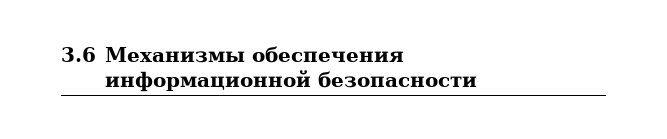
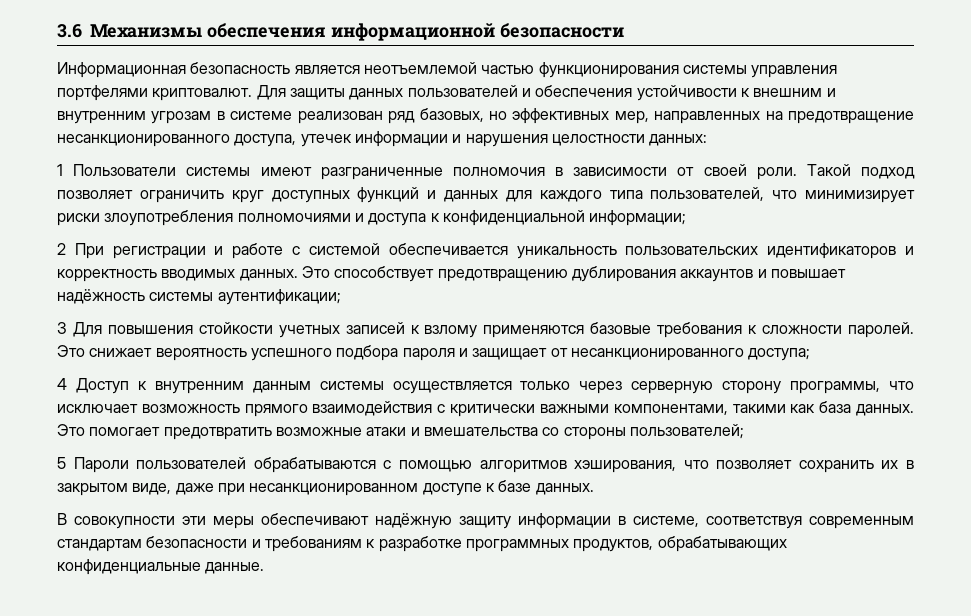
(477, 79) none -> [57,62,838,78] [57,85,836,101] [57,108,914,124] [57,131,708,147] [57,164,915,180] [57,187,915,203] [57,210,687,226] [57,243,915,259] [57,266,846,282] [57,289,341,305] [57,322,914,338] [57,345,811,361] [57,378,914,394] [57,401,915,417] [57,424,744,440] [57,457,915,473] [57,480,594,496] [57,513,914,529] [57,536,787,552] [57,559,265,575] // Информационная безопасность является неотъемлемой частью функционирования системы управления портфелями криптовалют. Для защиты данных пользователей и обеспечения устойчивости к внешним и внутренним угрозам в системе реализован ряд базовых, но эффективных мер, направленных на предотвращение несанкционированного доступа, утечек информации и нарушения целостности данных: // 1 Пользователи системы имеют разграниченные полномочия в зависимости от своей роли. Такой подход позволяет ограничить круг доступных функций и данных для каждого типа пользователей, что минимизирует риски злоупотребления полномочиями и доступа к конфиденциальной информации; // 2 При регистрации и работе с системой обеспечивается уникальность пользовательских идентификаторов и корректность вводимых данных. Это способствует предотвращению дублирования аккаунтов и повышает надёжность системы аутентификации; // 3 Для повышения стойкости учетных записей к взлому применяются базовые требования к сложности паролей. Это снижает вероятность успешного подбора пароля и защищает от несанкционированного доступа; // 4 Доступ к внутренним данным системы осуществляется только через серверную сторону программы, что исключает возможность прямого взаимодействия с критически важными компонентами, такими как база данных. Это помогает предотвратить возможные атаки и вмешательства со стороны пользователей; // 5 Пароли пользователей обрабатываются с помощью алгоритмов хэширования, что позволяет сохранить их в закрытом виде, даже при несанкционированном доступе к базе данных. // В совокупности эти меры обеспечивают надёжную защиту информации в системе, соответствуя современным стандартам безопасности и требованиям к разработке программных продуктов, обрабатывающих конфиденциальные данные.

